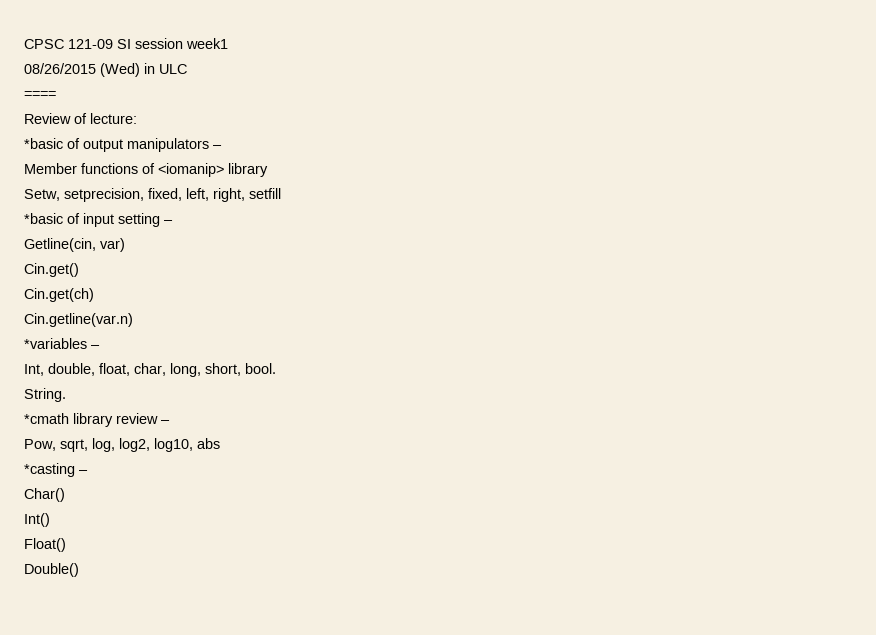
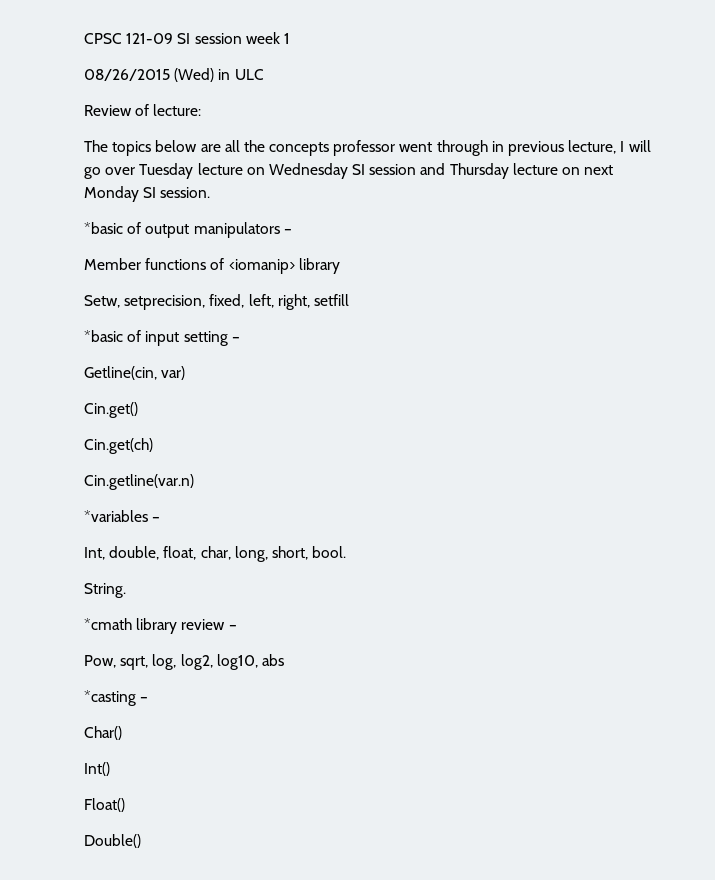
[186,38,228,49] week1 -> [245,32,290,44] week 1
[24,91,56,99] // ==== -> (264, 74) none
(137, 118) none -> [84,140,651,156] [84,163,614,179] [84,186,211,202] // The topics below are all the concepts professor went through in previous lecture, I will go over Tuesday lecture on Wednesday SI session and Thursday lecture on next Monday SI session.

